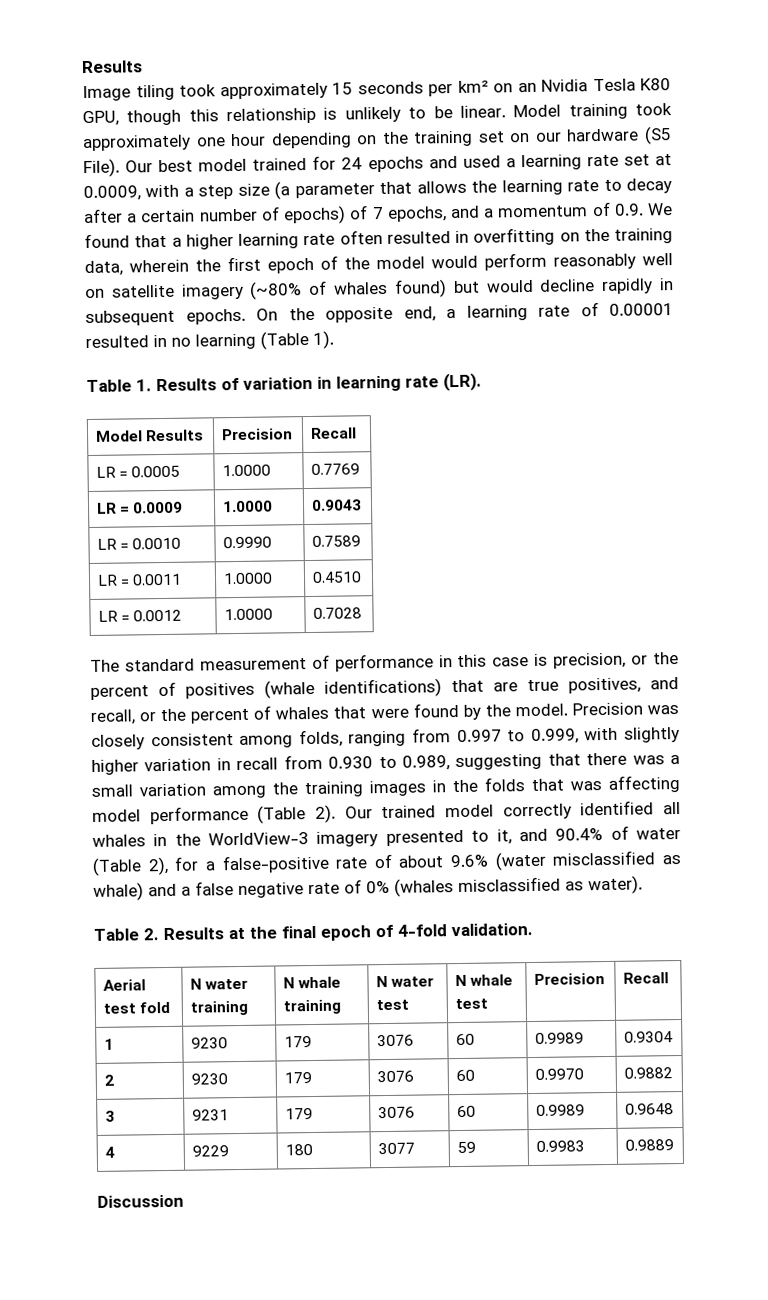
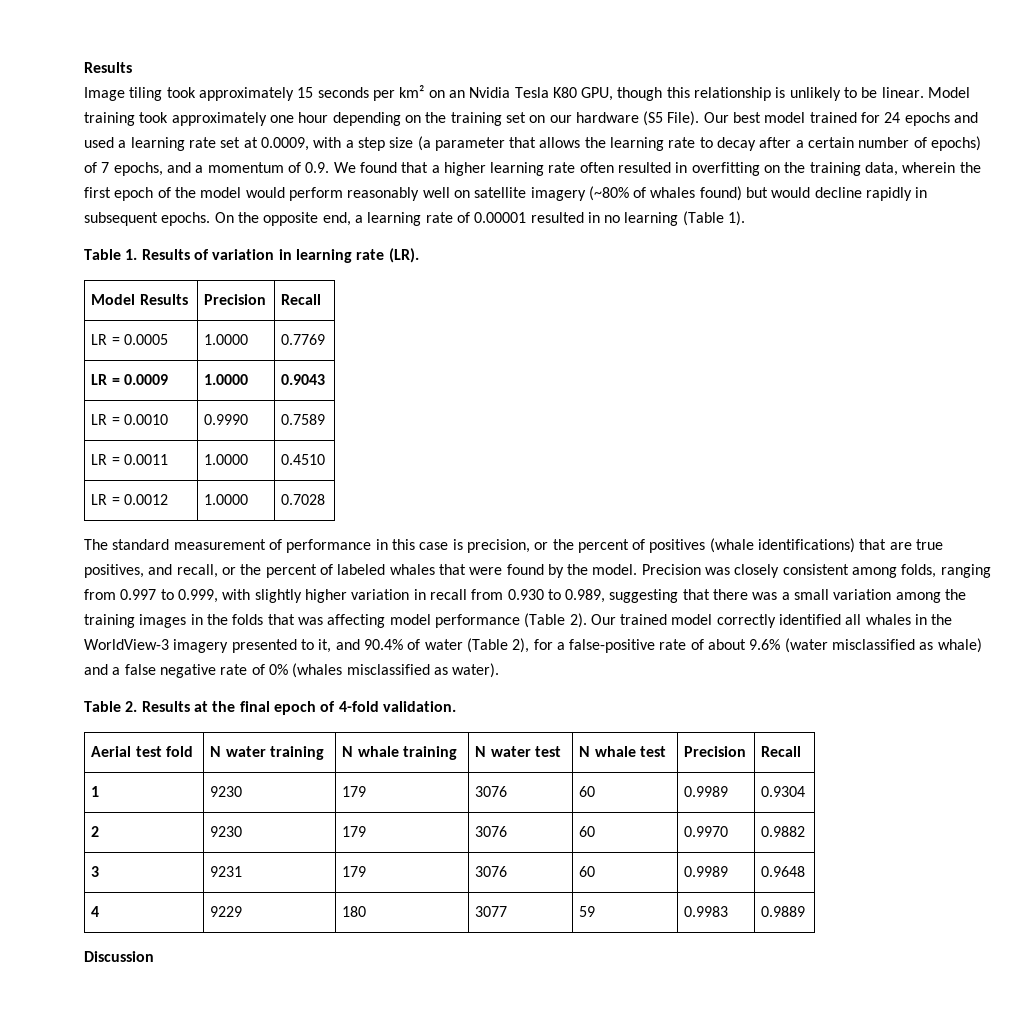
(272, 712) none -> [337,564,386,575] labeled

